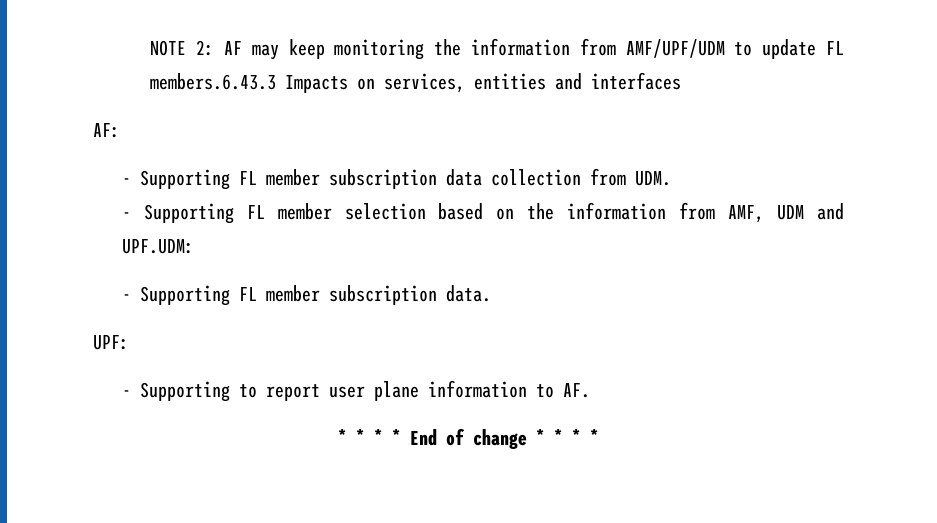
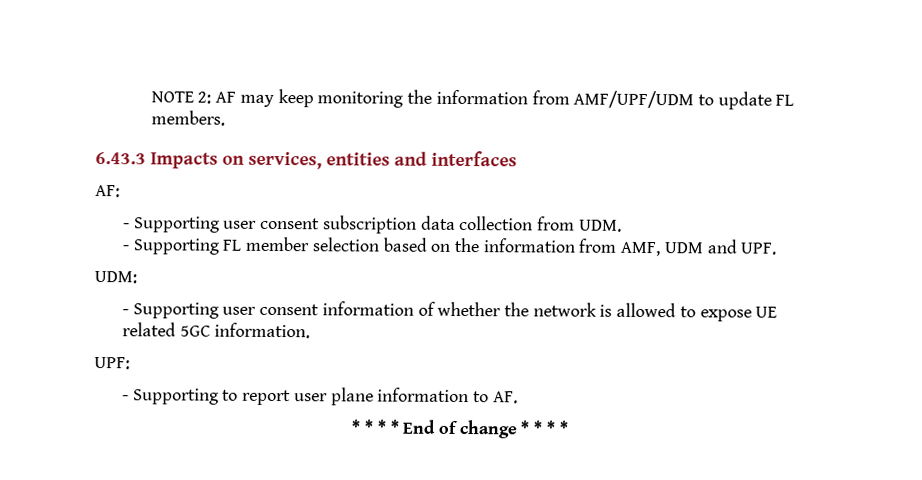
[150,73,277,90] members.6.43.3 -> [150,110,225,126] [95,152,146,165] members. // 6.43.3
[238,169,320,186] FL member -> [223,217,321,230] user consent
[121,239,194,254] [121,285,491,306] UPF.UDM: // - Supporting FL member subscription data. -> [740,242,777,255] [94,271,137,284] [121,301,778,322] [121,322,311,339] UPF. // UDM: // - Supporting user consent information of whether the network is allowed to expose UE related 5GC information.

